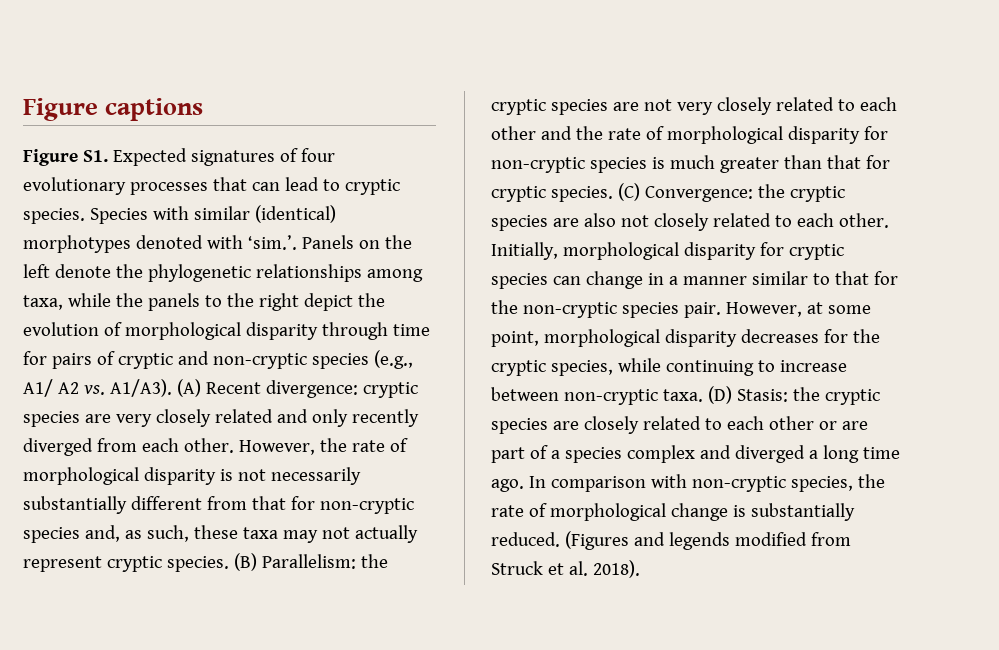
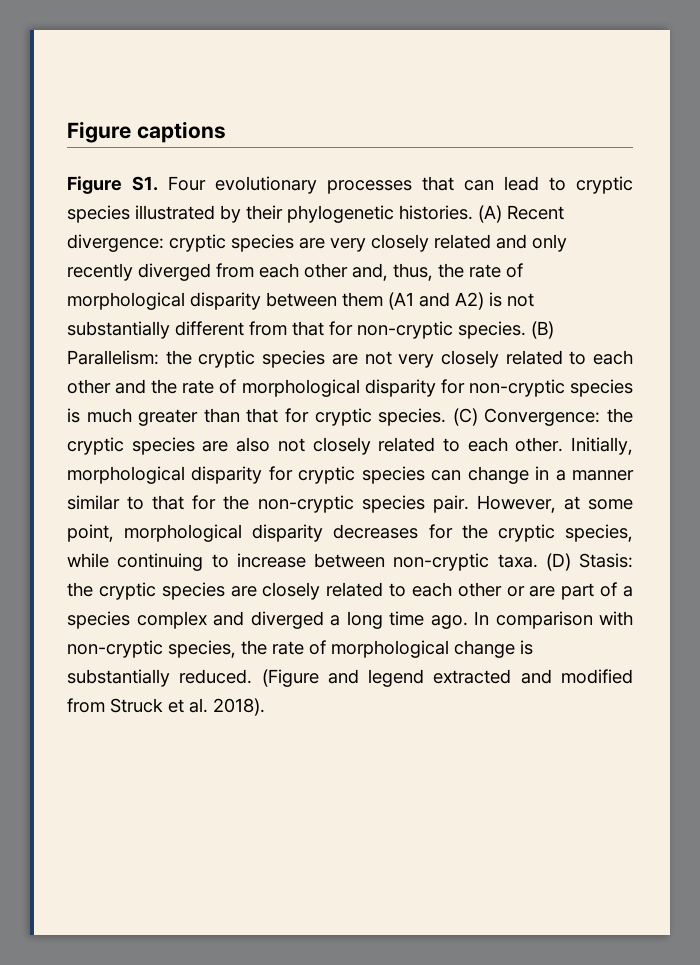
[112,148,335,166] Expected signatures of four -> [168,176,206,191] Four
[23,205,336,224] [23,235,412,253] [23,264,423,282] [23,293,385,311] [23,322,430,340] [23,350,413,369] [23,379,172,397] species. Species with similar (identical) morphotypes denoted with ‘sim.’. Panels on the left denote the phylogenetic relationships among taxa, while the panels to the right depict the evolution of morphological disparity through time for pairs of cryptic and non-cryptic species (e.g., A1/ A2 vs. A1/A3). -> [67,205,473,223] species illustrated by their phylogenetic histories.
[183,438,408,455] [23,467,216,485] other. However, the rate of morphological disparity -> [304,263,523,281] [67,292,484,310] other and, thus, the rate of morphological disparity between them (A1 and A2)
[270,467,361,485] necessarily -> (534, 300) none
[23,525,418,543] [23,556,162,572] species and, as such, these taxa may not actually represent cryptic -> (453, 330) none
[564,531,730,550] (Figures and legends -> [261,669,552,687] (Figure and legend extracted and

